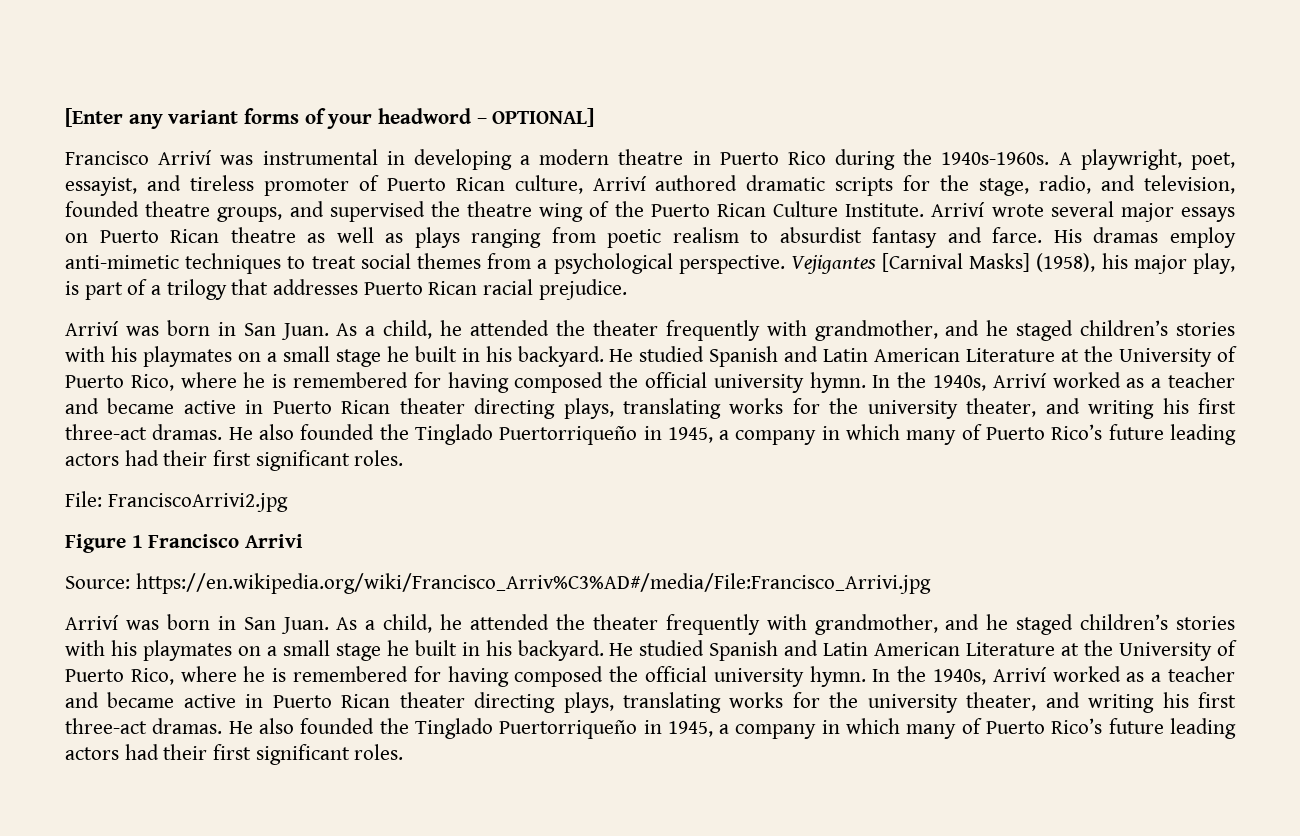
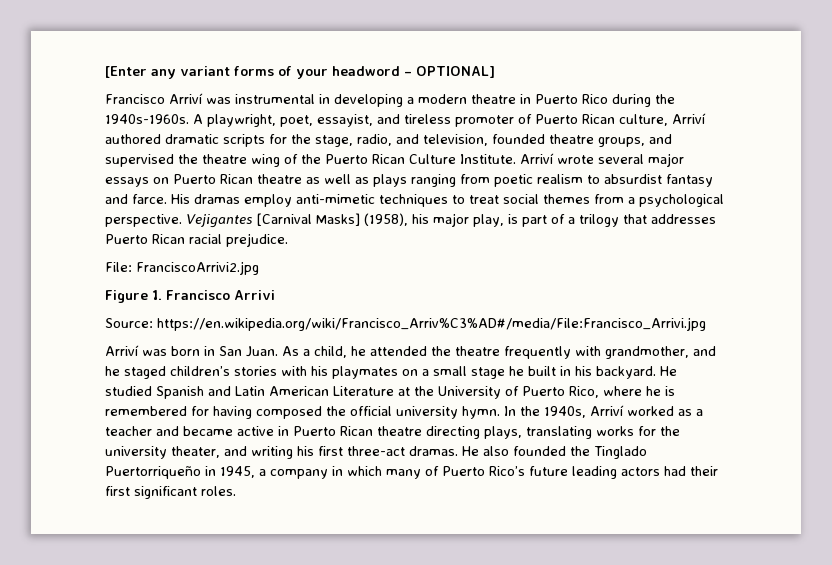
(627, 289) none -> [105,261,259,275] [105,290,275,303] [105,317,706,331] // File: FranciscoArrivi2.jpg // Figure 1. Francisco Arrivi // Source: https://en.wikipedia.org/wiki/Francisco_Arriv%C3%AD#/media/File:Francisco_Arrivi.jpg
[592,320,658,336] theater -> [455,346,500,356] theatre
[399,398,465,414] theater -> [377,426,422,436] theatre
[65,491,288,512] [65,534,304,553] [65,573,931,594] [65,614,1235,635] [65,640,1238,661] [65,666,1235,687] [65,692,1236,713] [65,718,1236,739] [65,744,404,765] // File: FranciscoArrivi2.jpg // Figure 1 Francisco Arrivi // Source: https://en.wikipedia.org/wiki/Francisco_Arriv%C3%AD#/media/File:Francisco_Arrivi.jpg // Arriví was born in San Juan. As a child, he attended the theater frequently with grandmother, and he staged children’s stories with his playmates on a small stage he built in his backyard. He studied Spanish and Latin American Literature at the University of Puerto Rico, where he is remembered for having composed the official university hymn. In the 1940s, Arriví worked as a teacher and became active in Puerto Rican theater directing plays, translating works for the university theater, and writing his first three-act dramas. He also founded the Tinglado Puertorriqueño in 1945, a company in which many of Puerto Rico’s future leading actors had their first significant roles. -> (236, 491) none

